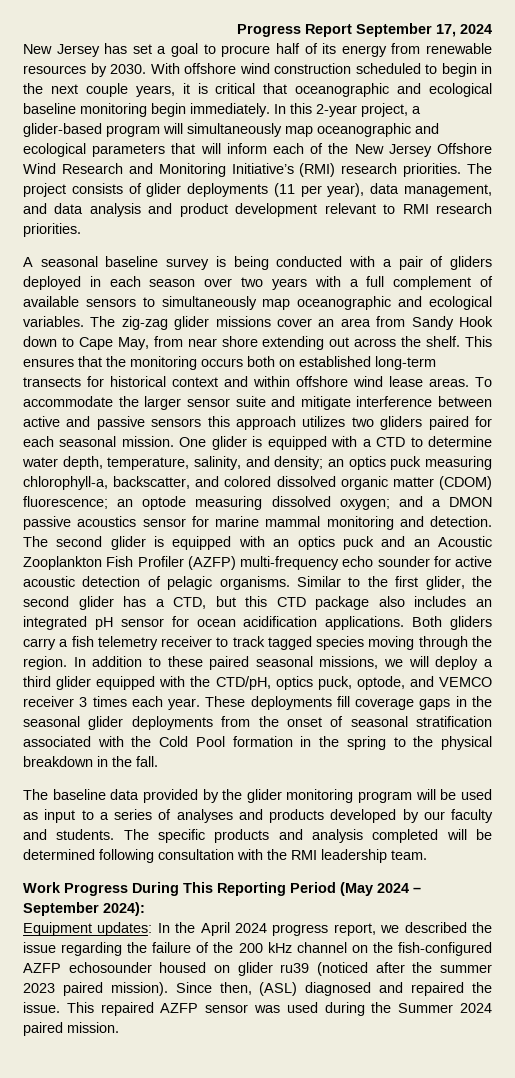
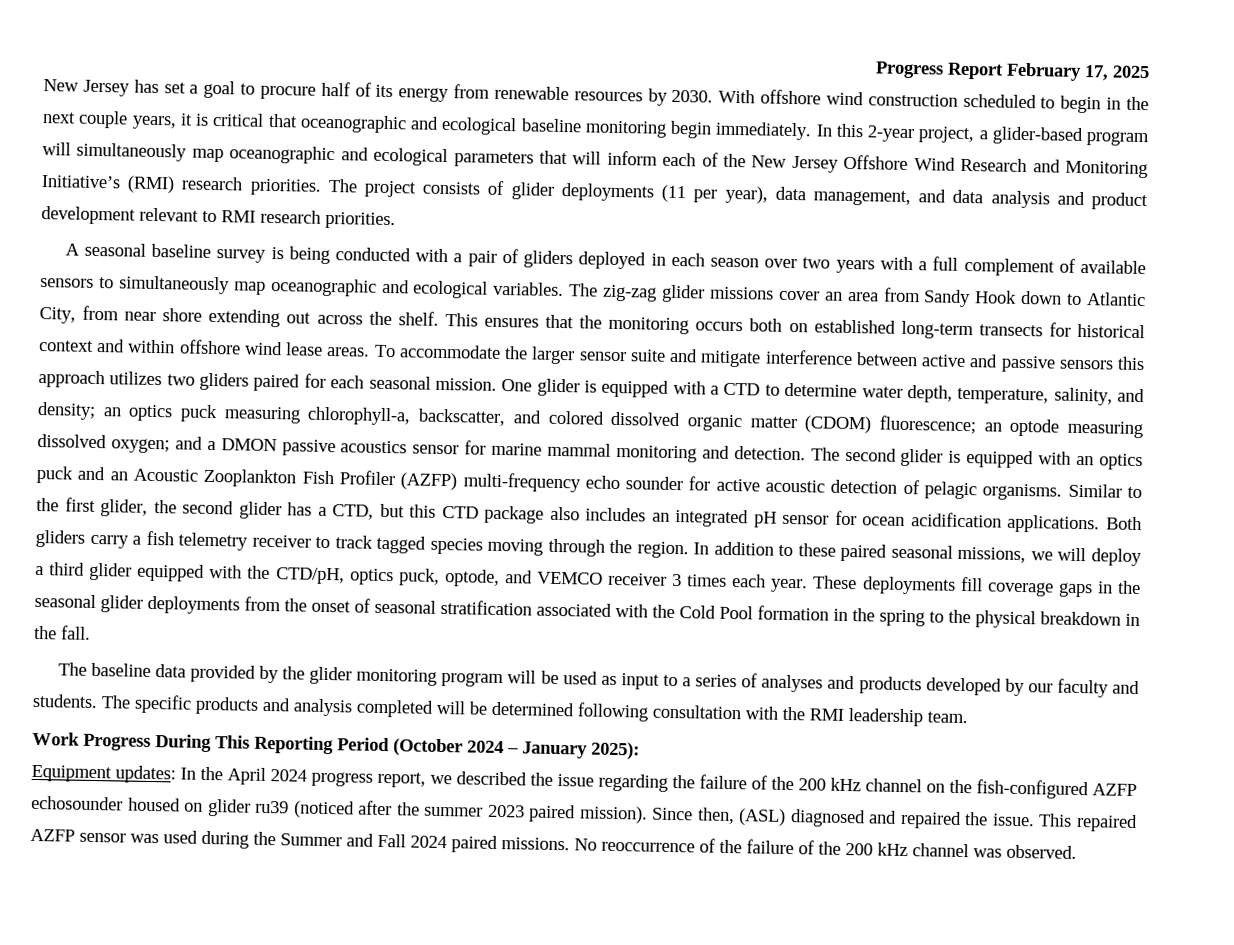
[356,23,492,37] September 17, 2024 -> [1006,62,1150,81] February 17, 2025
[78,337,149,350] Cape May, -> [1085,292,1146,307] [39,307,76,324] Atlantic City,
[340,882,373,896] (May -> [393,738,463,757] (October
[23,902,145,916] September 2024): -> [522,741,640,760] January 2025):
[460,1003,493,1013] [23,1022,119,1036] 2024 paired mission. -> [346,833,1077,859] and Fall 2024 paired missions. No reoccurrence of the failure of the 200 kHz channel was observed.

